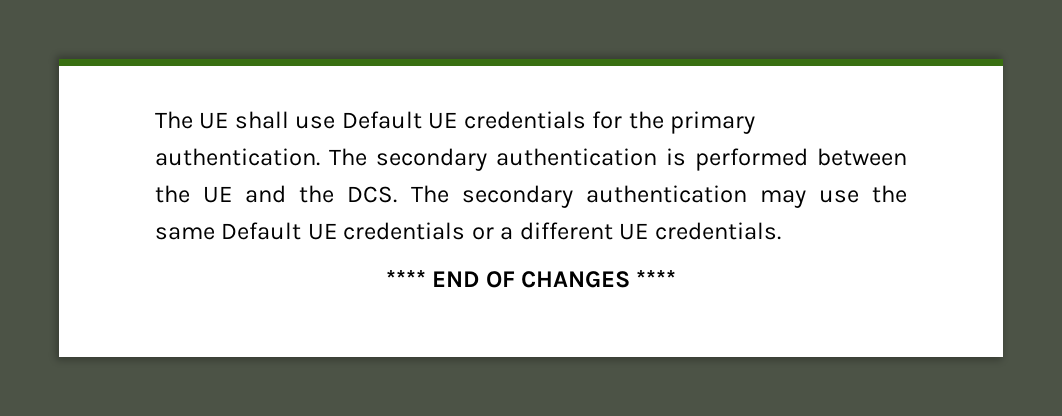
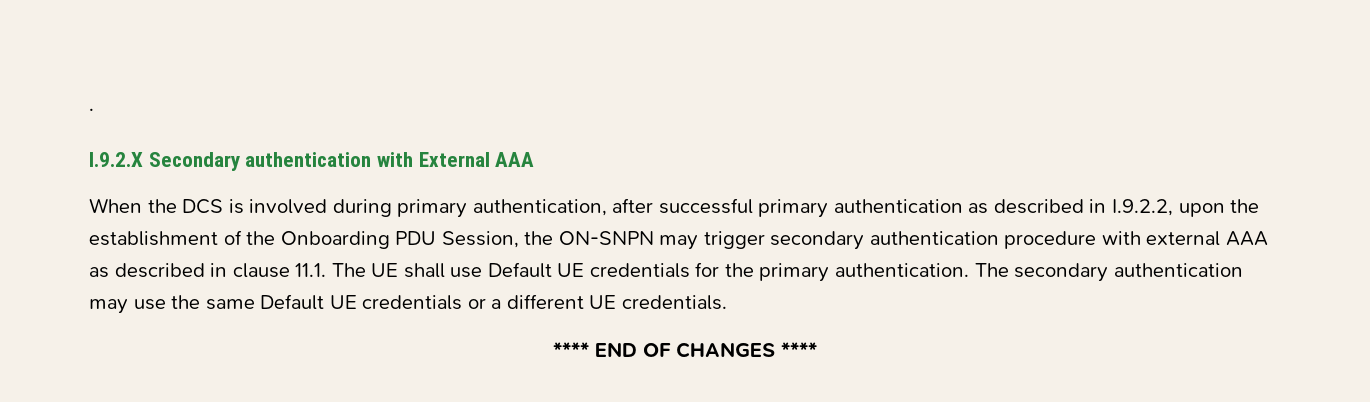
(155, 120) none -> [89,108,94,111] [89,152,535,171] [89,198,1260,218] [89,230,1269,250] [89,263,327,278] . // I.9.2.X Secondary authentication with External AAA // When the DCS is involved during primary authentication, after successful primary authentication as described in I.9.2.2, upon the establishment of the Onboarding PDU Session, the ON-SNPN may trigger secondary authentication procedure with external AAA as described in clause 11.1.
[666,148,907,171] [155,185,747,208] is performed between the UE and the DCS. The secondary authentication -> (1243, 270) none

